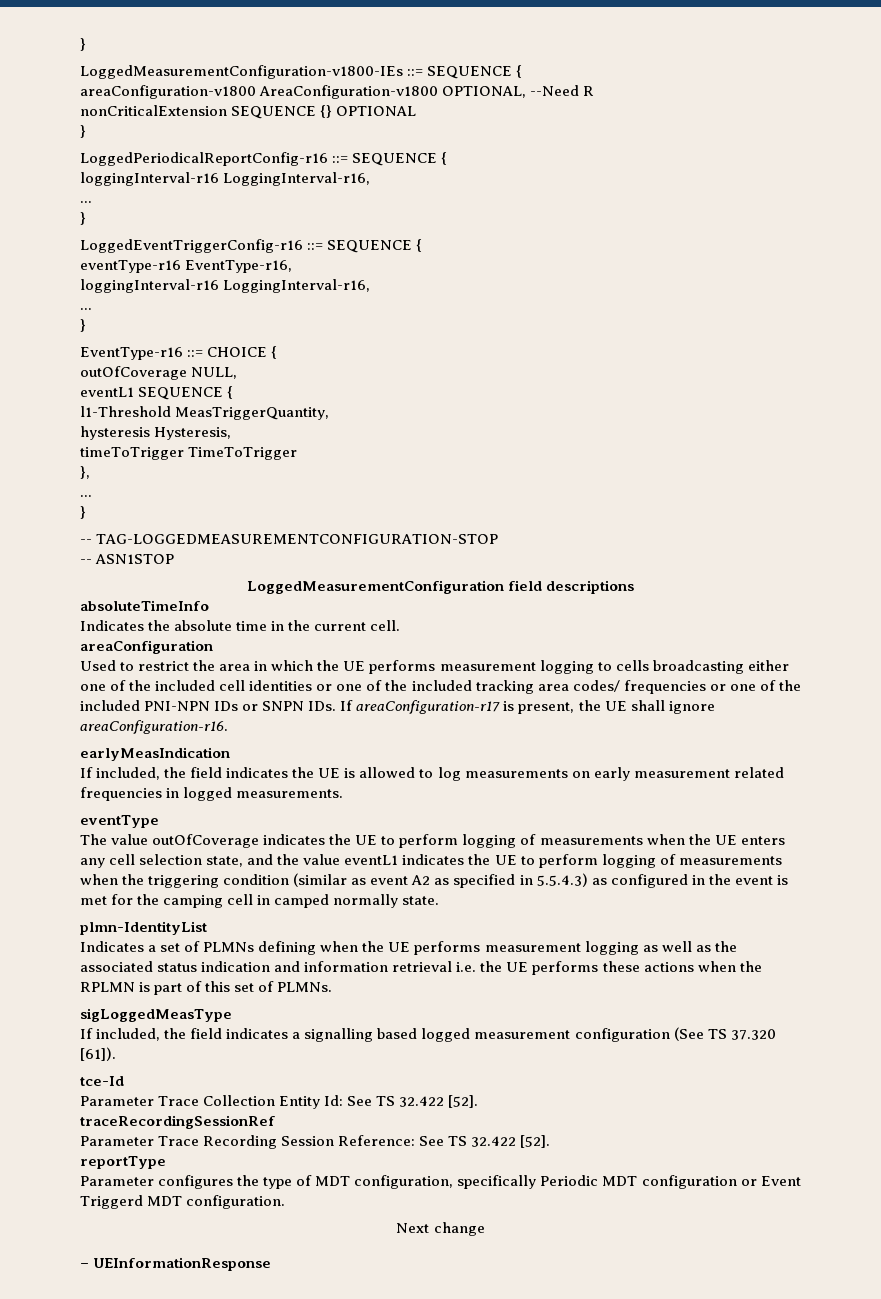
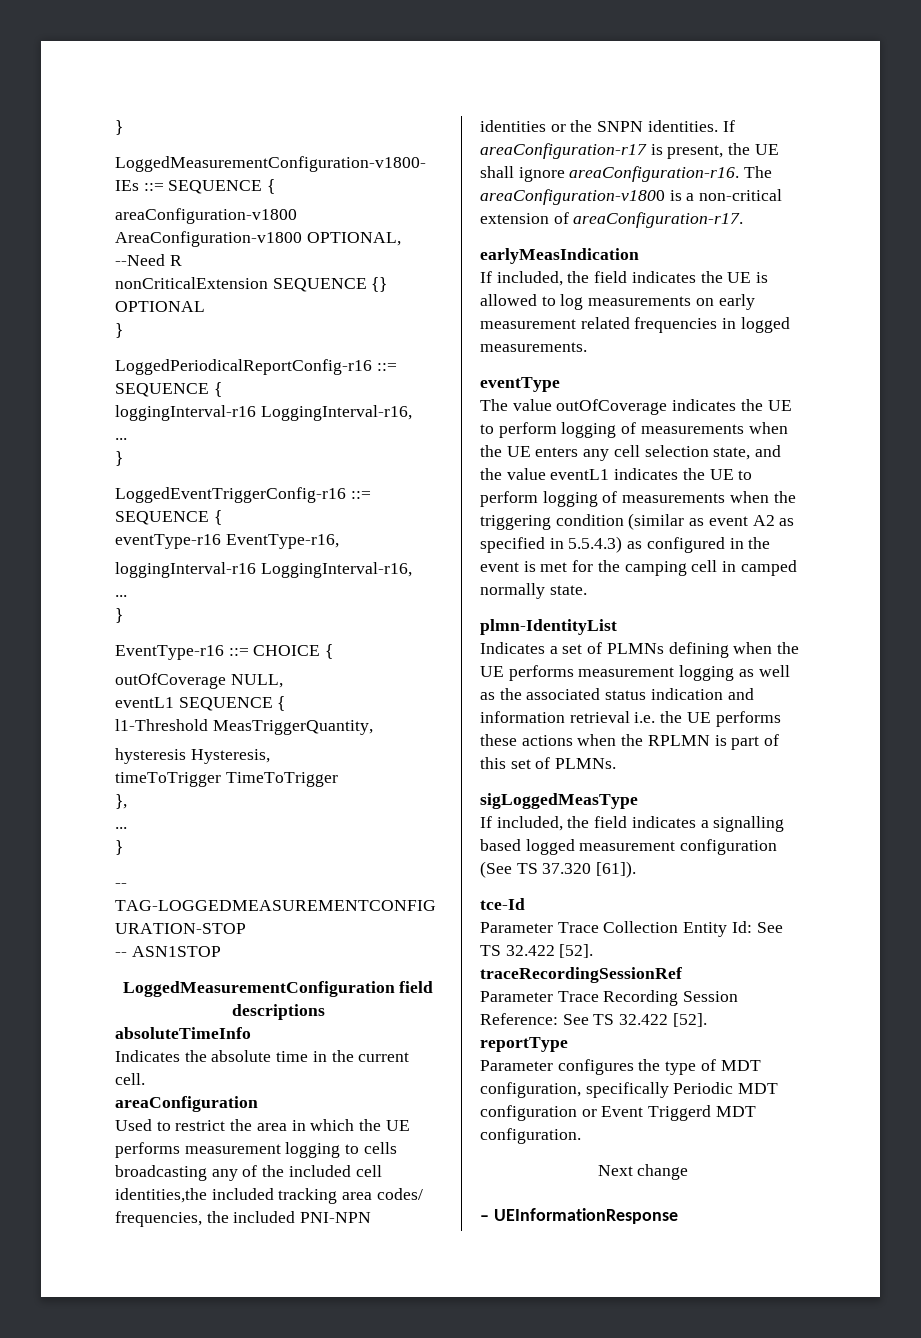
[747,660,789,671] [80,684,106,691] either one -> [211,1169,238,1181] any
[249,680,801,694] [80,700,337,711] identities or one of the included tracking area codes/ frequencies or one of the included PNI-NPN IDs or SNPN IDs. -> [115,1188,423,1204] [115,1211,372,1227] [480,120,718,132] identities,the included tracking area codes/ frequencies, the included PNI-NPN identities or the SNPN identities.
(228, 727) none -> [744,166,773,178] [480,189,783,205] [480,212,744,228] The areaConfiguration-v1800 is a non-critical extension of areaConfiguration-r17.

